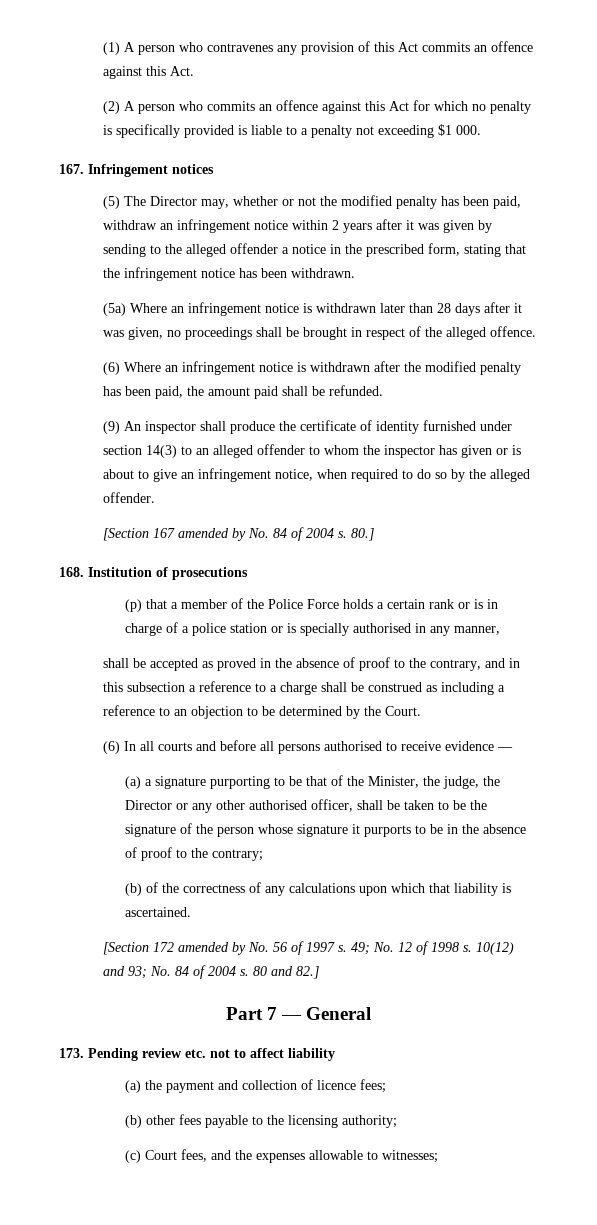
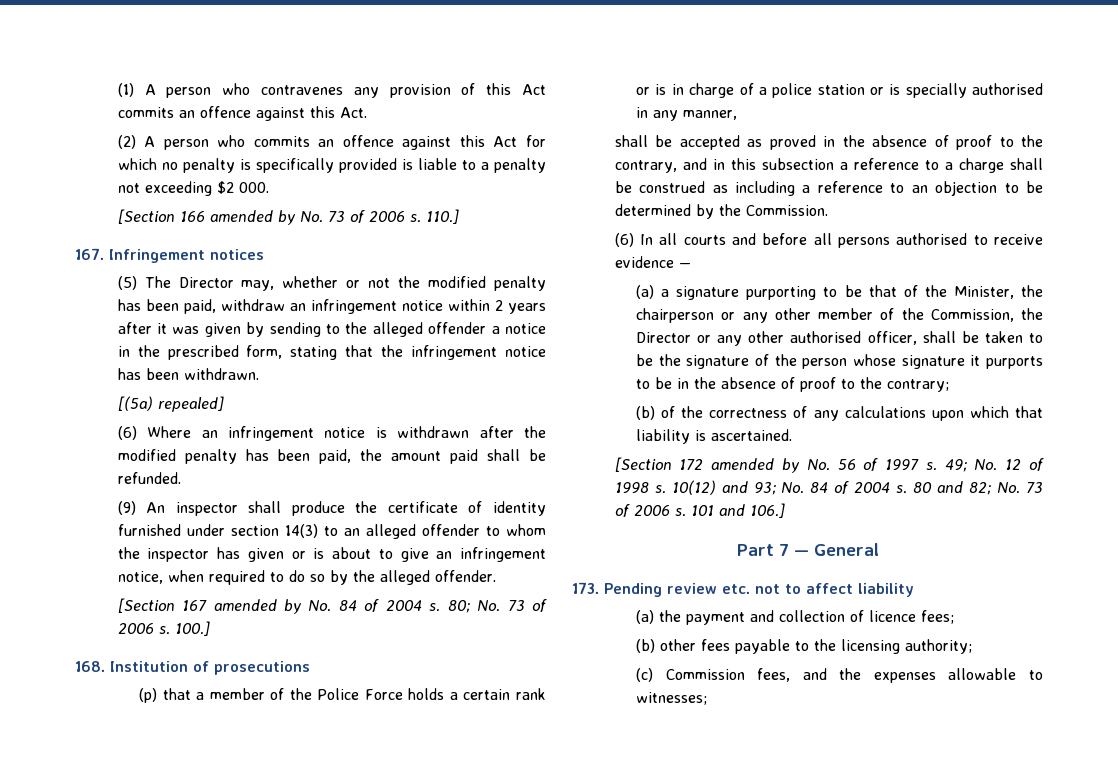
[438,124,453,136] $1 -> [216,181,234,194] $2
(482, 130) none -> [117,209,459,225] // [Section 166 amended by No. 73 of 2006 s. 110.]
[103,302,523,316] [103,326,537,340] (5a) Where an infringement notice is withdrawn later than 28 days after it was given, no proceedings shall be brought in respect of the alleged offence. -> [117,396,224,412] [(5a) repealed]
[351,528,375,541] 80.] -> [447,599,547,613] [117,621,210,636] 80; No. 73 of 2006 s. 100.]
[385,706,422,716] Court. -> [745,205,828,216] Commission.
[443,776,480,789] judge, -> [636,308,1014,323] chairperson or any other member of the Commission,
[296,966,320,979] 82.] -> [969,482,1043,495] [614,503,785,518] 82; No. 73 of 2006 s. 101 and 106.]
[145,1150,178,1160] Court -> [665,669,745,680] Commission

